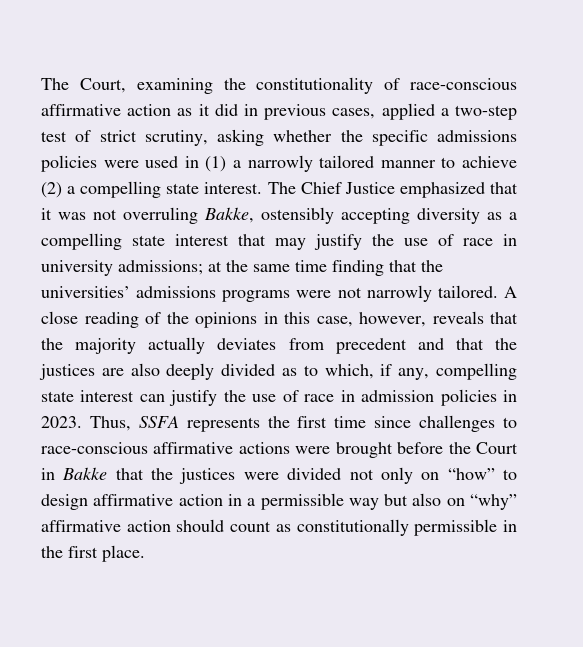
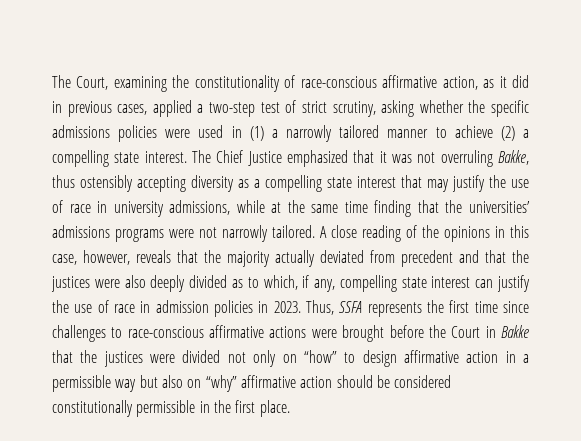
[127,104,172,116] action -> [442,76,478,90] action,
(254, 215) none -> [52,175,75,188] thus
[118,260,203,275] admissions; -> [169,200,265,215] admissions, while
[217,338,277,350] deviates -> [320,250,364,263] deviated
[101,368,124,376] are -> [94,279,120,288] were
[230,521,291,532] count as -> [376,375,452,388] be considered

